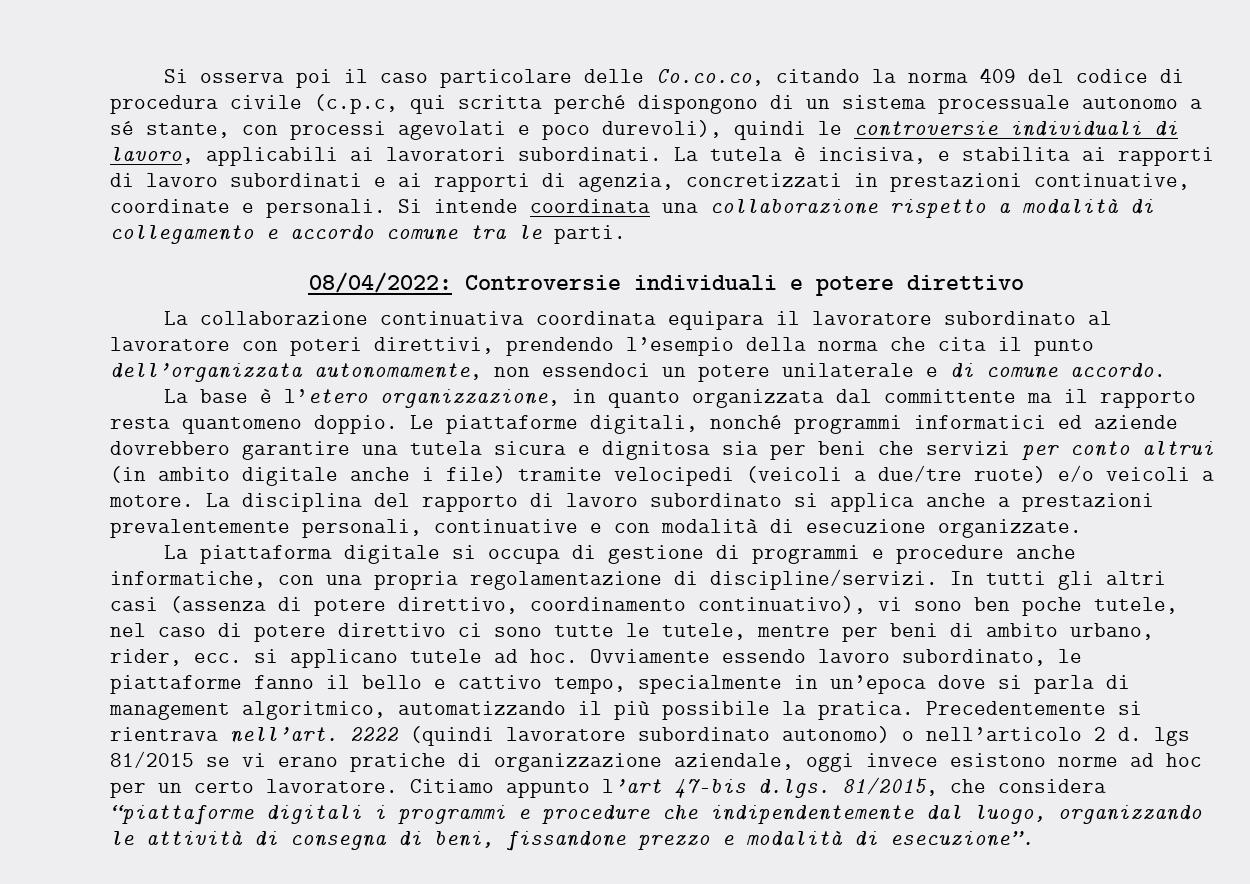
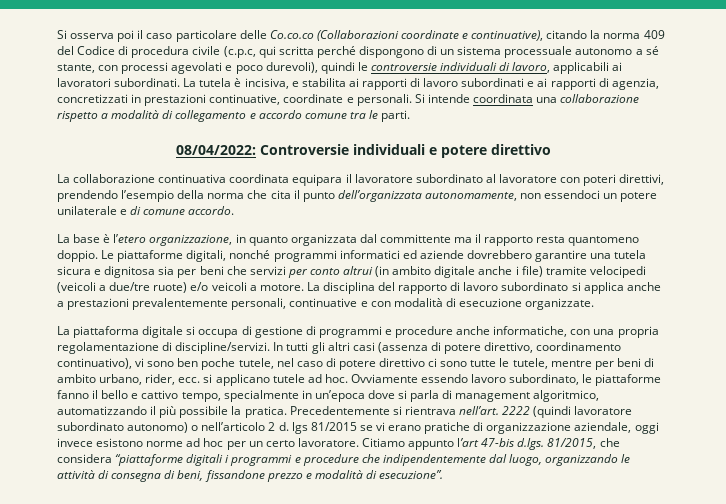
[656,69,765,86] Co.co.co, -> [269,30,544,41] Co.co.co (Collaborazioni coordinate e continuative),
[1076,69,1149,83] codice -> [77,46,116,55] Codice

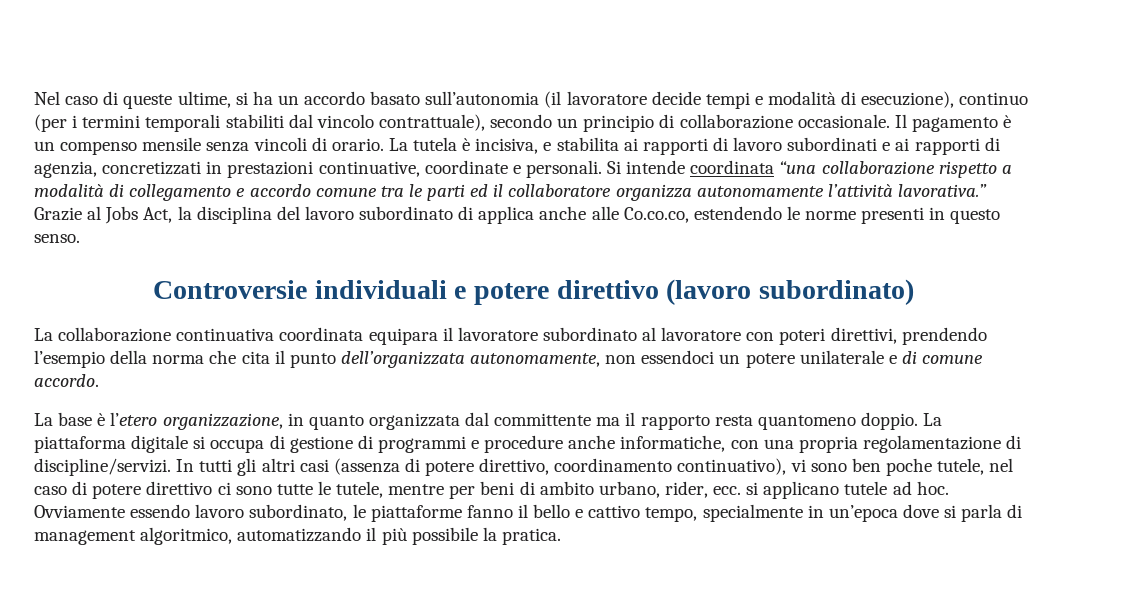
[57,30,665,42] [57,46,659,58] [57,62,623,74] [57,78,181,87] Si osserva poi il caso particolare delle Co.co.co (Collaborazioni coordinate e continuative), citando la norma 409 del Codice di procedura civile (c.p.c, qui scritta perché dispongono di un sistema processuale autonomo a sé stante, con processi agevolati e poco durevoli), quindi le controversie individuali di lavoro, applicabili ai lavoratori subordinati. -> [34,91,1029,109] [34,114,1012,132] [34,137,384,155] Nel caso di queste ultime, si ha un accordo basato sull’autonomia (il lavoratore decide tempi e modalità di esecuzione), continuo (per i termini temporali stabiliti dal vincolo contrattuale), secondo un principio di collaborazione occasionale. Il pagamento è un compenso mensile senza vincoli di orario.
[536,97,558,103] una -> [779,161,817,174] “una
[381,110,411,122] [175,145,256,155] parti. // 08/04/2022: -> [427,184,987,201] [34,206,1001,224] [34,234,80,243] parti ed il collaboratore organizza autonomamente l’attività lavorativa.” Grazie al Jobs Act, la disciplina del lavoro subordinato di applica anche alle Co.co.co, estendendo le norme presenti in questo senso. //
(551, 149) none -> [666,279,914,305] (lavoro subordinato)
[101,250,647,262] [57,266,646,278] [57,282,661,294] [57,298,595,310] Le piattaforme digitali, nonché programmi informatici ed aziende dovrebbero garantire una tutela sicura e dignitosa sia per beni che servizi per conto altrui (in ambito digitale anche i file) tramite velocipedi (veicoli a due/tre ruote) e/o veicoli a motore. La disciplina del rapporto di lavoro subordinato si applica anche a prestazioni prevalentemente personali, continuative e con modalità di esecuzione organizzate. // -> (918, 421) none
[289,406,633,418] [57,422,659,434] [57,438,620,450] [57,454,631,466] [57,470,444,482] Precedentemente si rientrava nell’art. 2222 (quindi lavoratore subordinato autonomo) o nell’articolo 2 d. lgs 81/2015 se vi erano pratiche di organizzazione aziendale, oggi invece esistono norme ad hoc per un certo lavoratore. Citiamo appunto l’art 47-bis d.lgs. 81/2015, che considera “piattaforme digitali i programmi e procedure che indipendentemente dal luogo, organizzando le attività di consegna di beni, fissandone prezzo e modalità di esecuzione”. -> (561, 536) none

